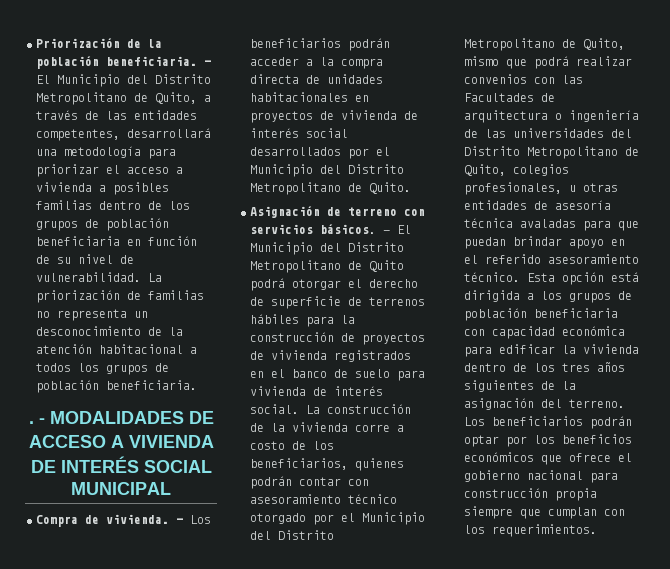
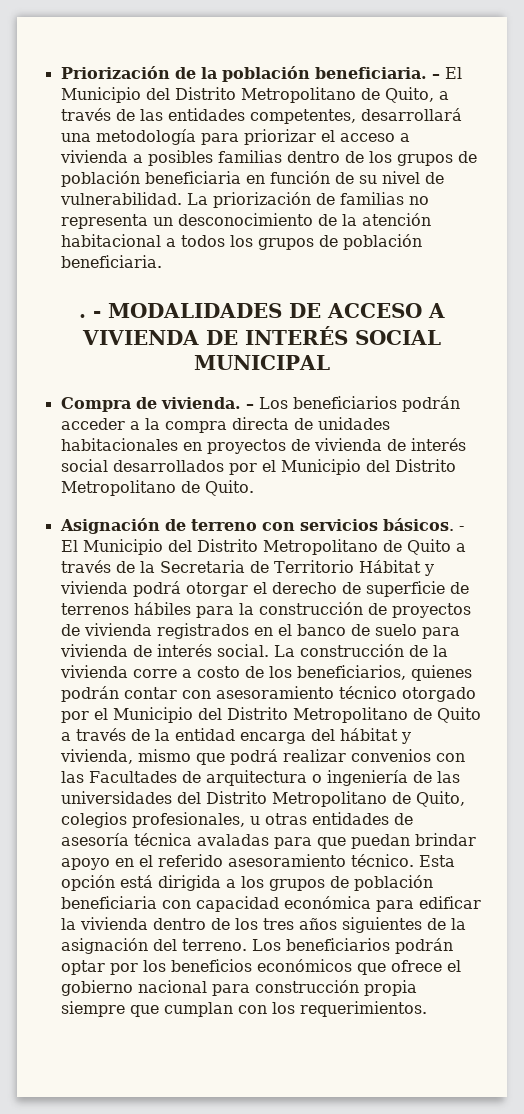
(404, 266) none -> [455,543,466,552] [60,560,434,576] [59,581,128,594] a través de la Secretaria de Territorio Hábitat y vivienda
[583,38,625,50] Quito, -> [436,707,481,723] [60,728,411,744] [59,749,133,764] Quito a través de la entidad encarga del hábitat y vivienda,

